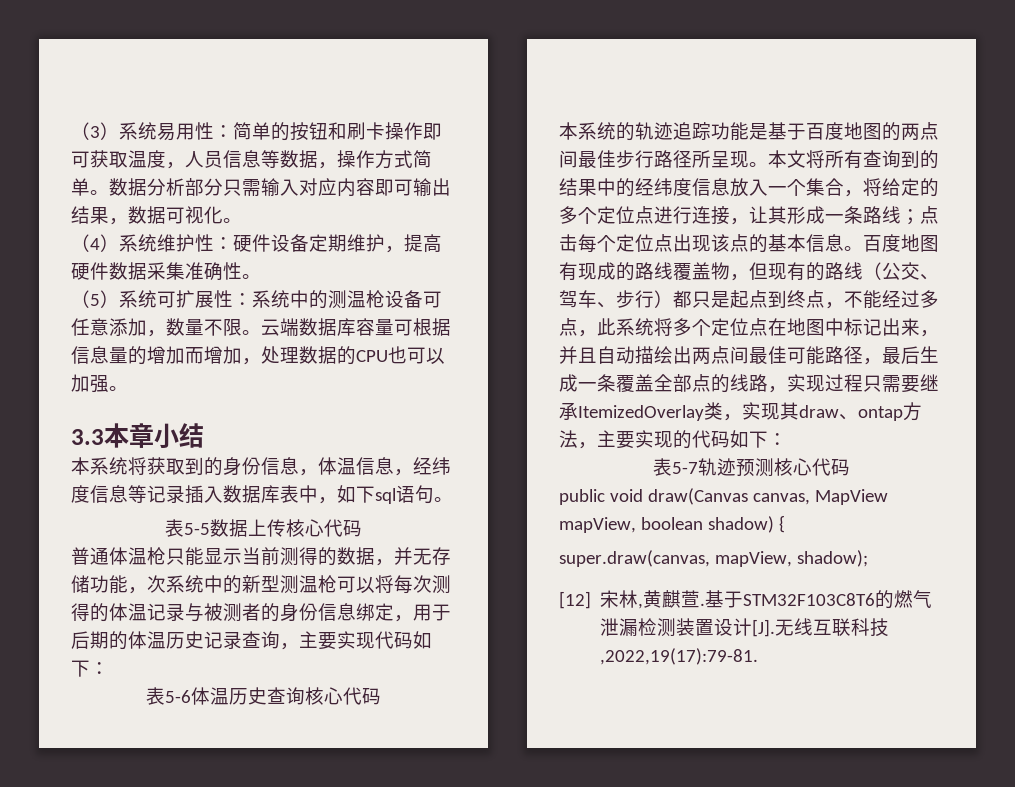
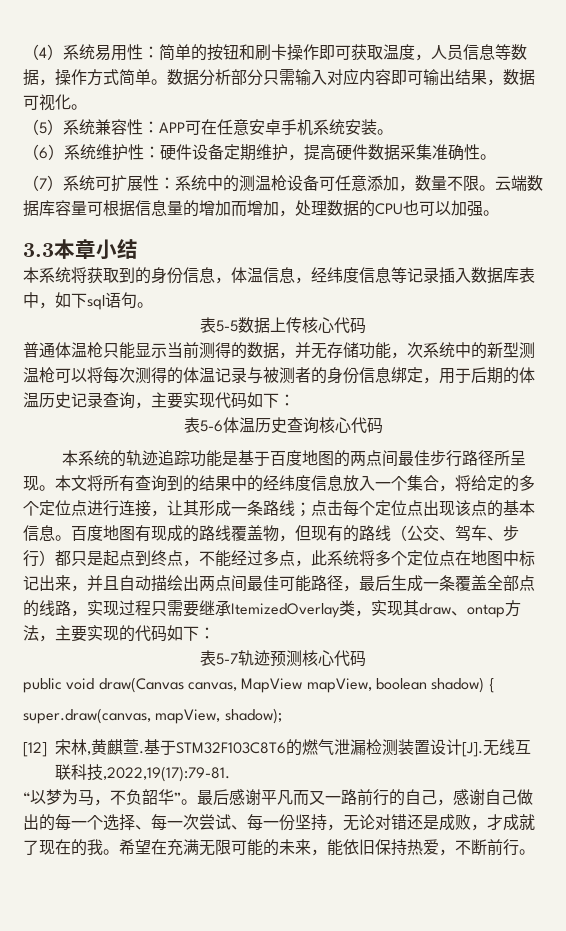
[71,122,100,140] （3 -> [23,44,47,60] （4
[90,238,100,250] 4 -> [39,119,393,136] [23,144,48,160] 5）系统兼容性：APP可在任意安卓手机系统安装。 // （6
[90,294,100,306] 5 -> [39,178,47,189] 7
(759, 656) none -> [23,789,533,806] [23,814,535,831] [23,839,535,856] // “以梦为马，不负韶华”。最后感谢平凡而又一路前行的自己，感谢自己做出的每一个选择、每一次尝试、每一份坚持，无论对错还是成败，才成就了现在的我。希望在充满无限可能的未来，能依旧保持热爱，不断前行。

